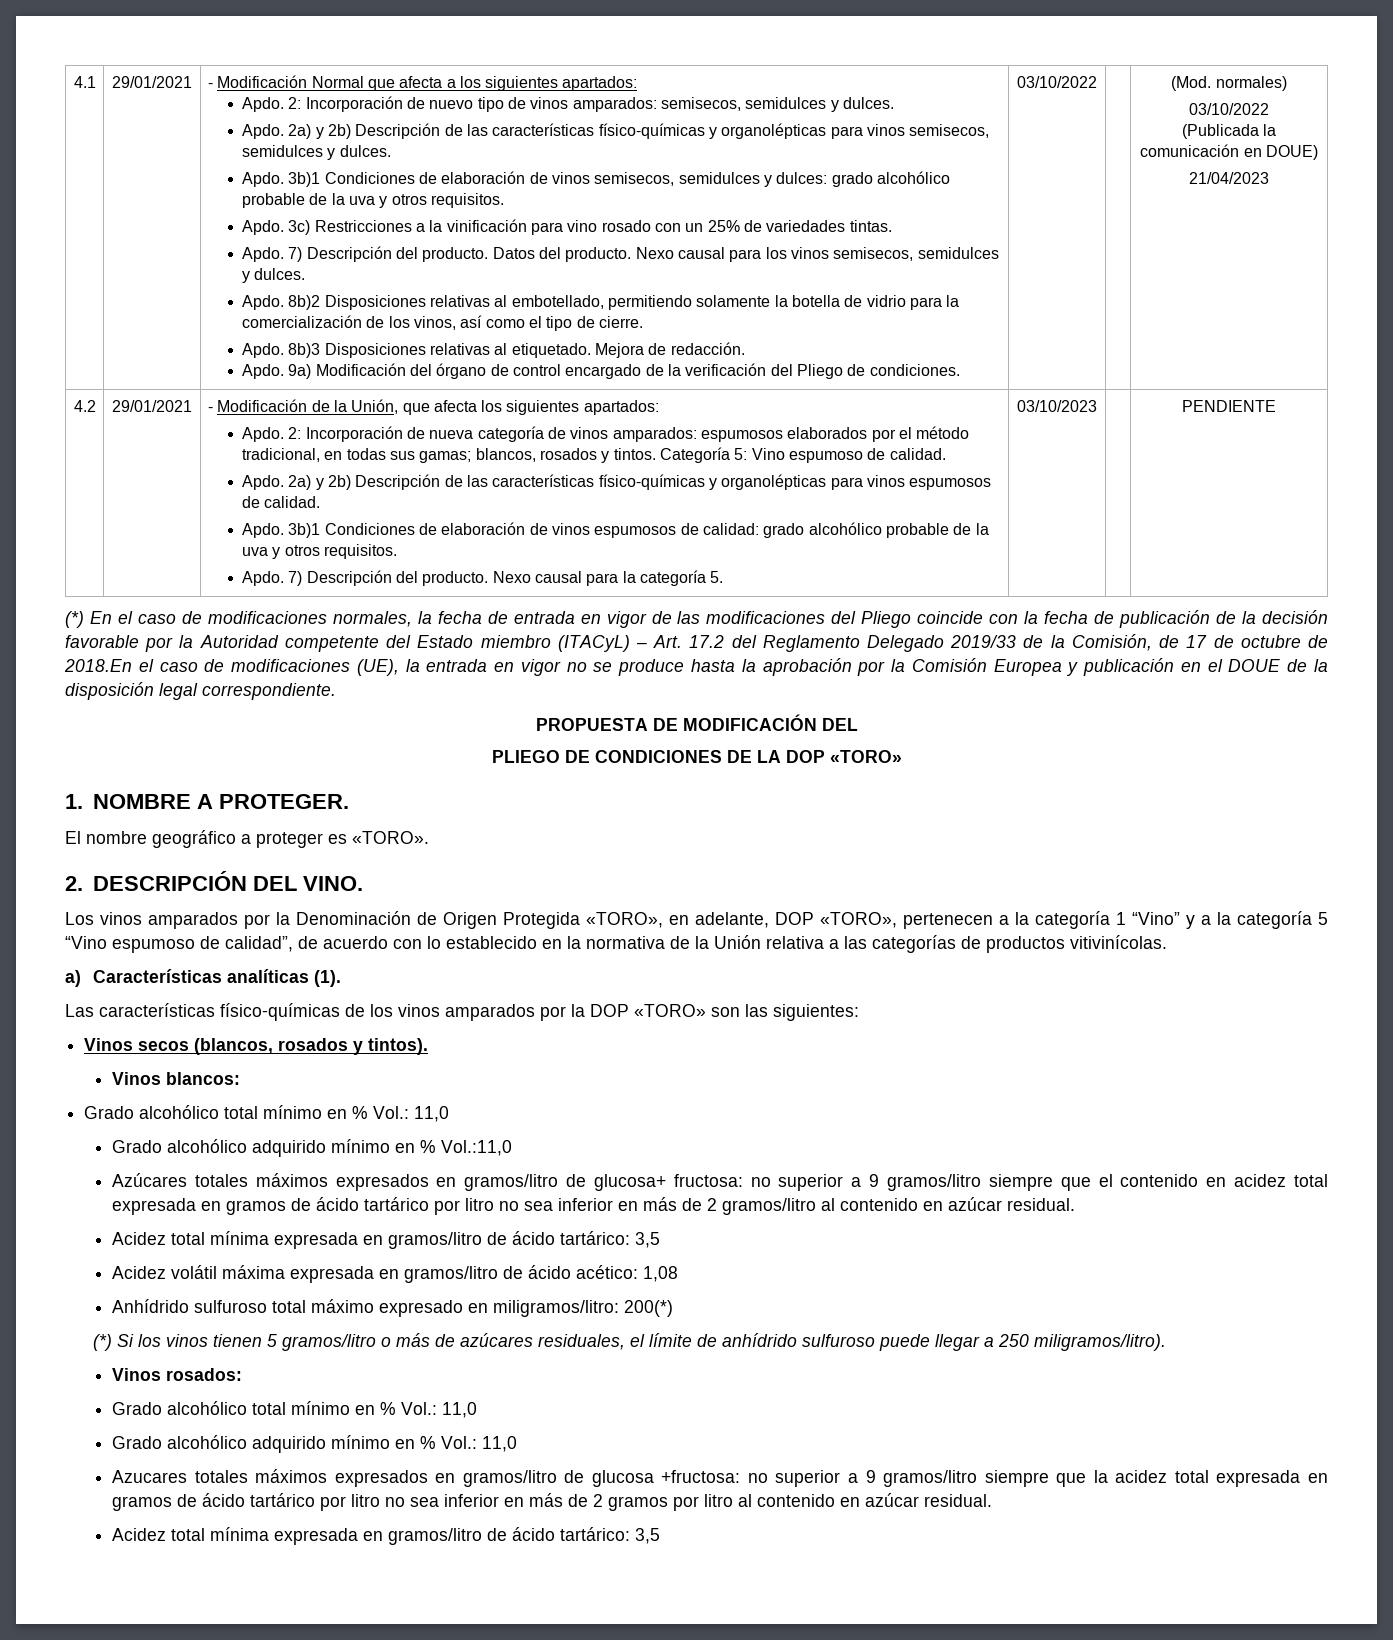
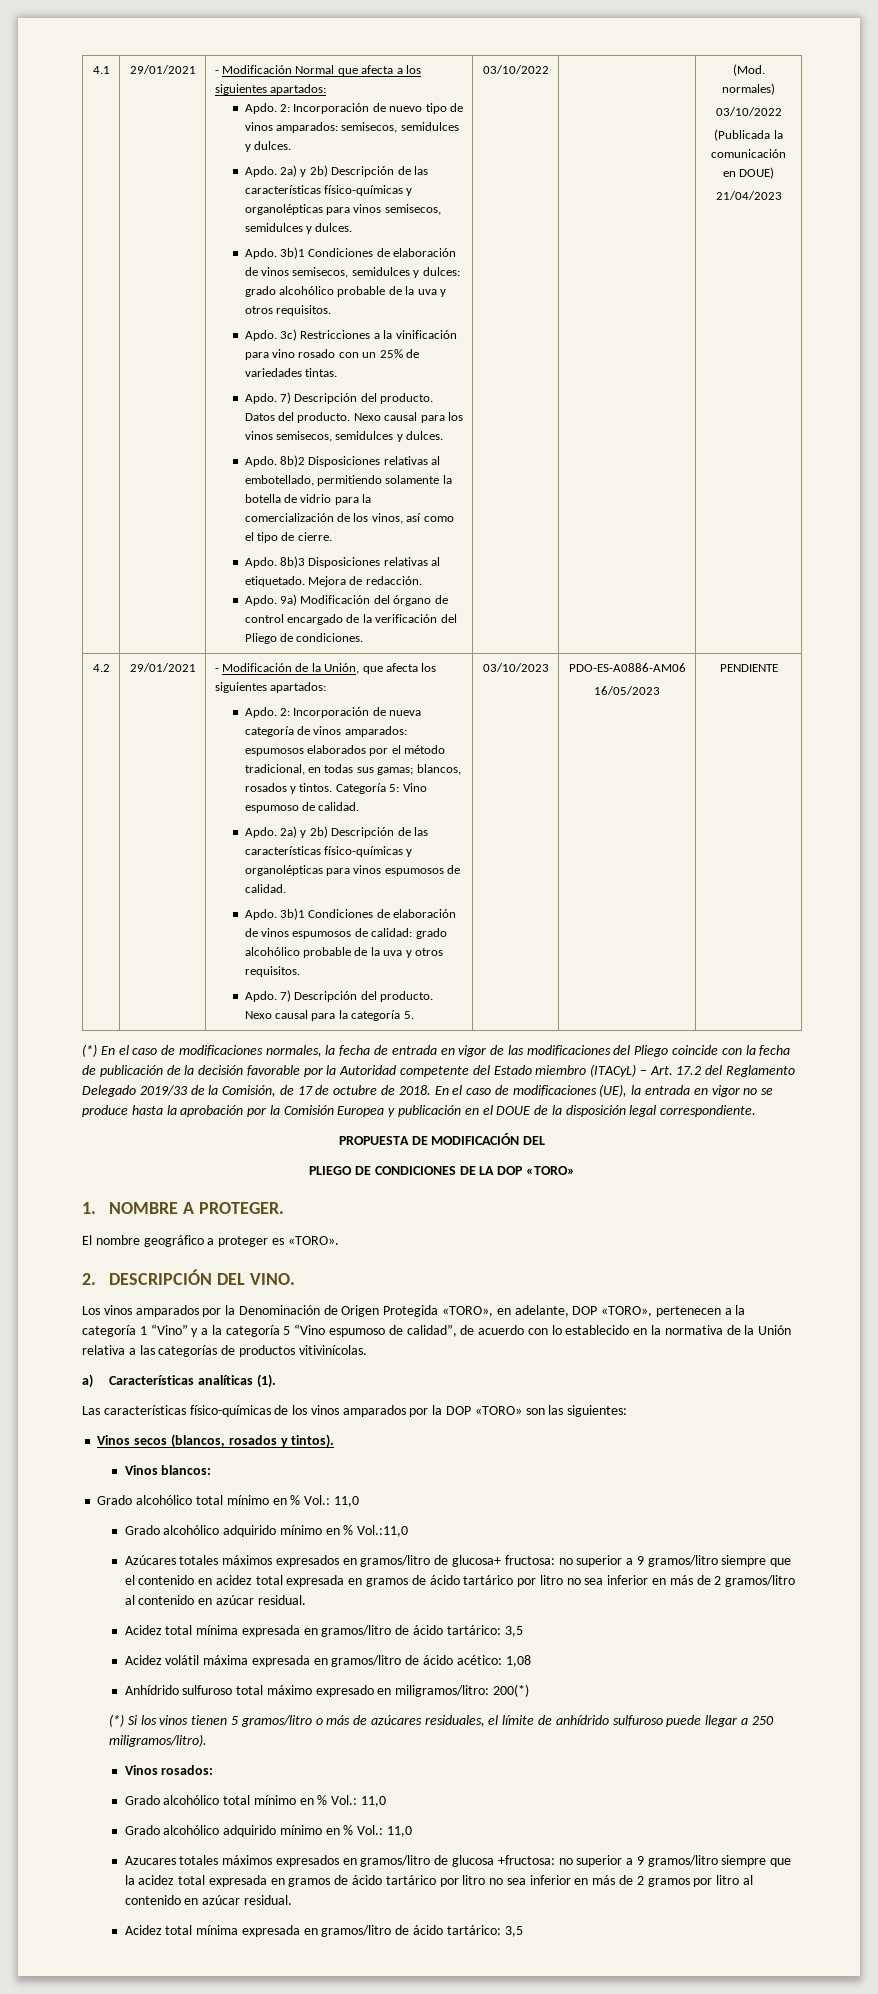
(1097, 406) none -> [568,663,686,672] [594,686,660,695] PDO-ES-A0886-AM06 // 16/05/2023
[64,659,132,672] 2018.En -> [398,1085,449,1095] 2018. En

